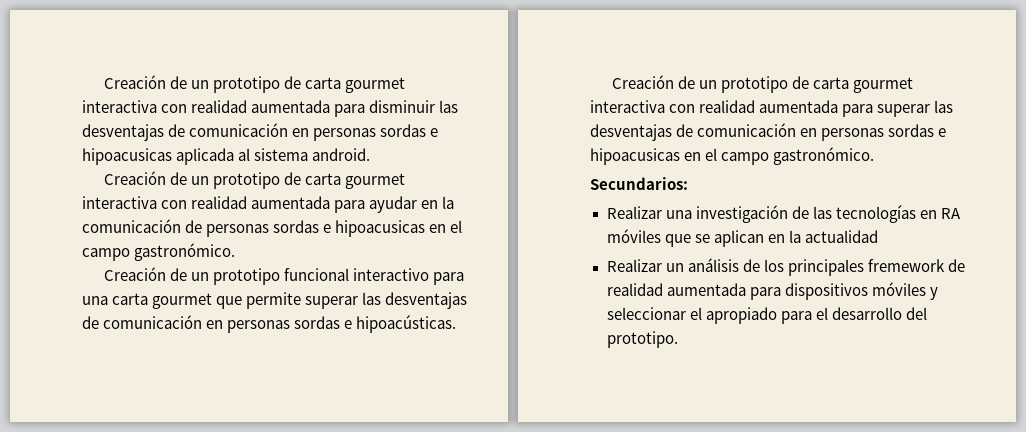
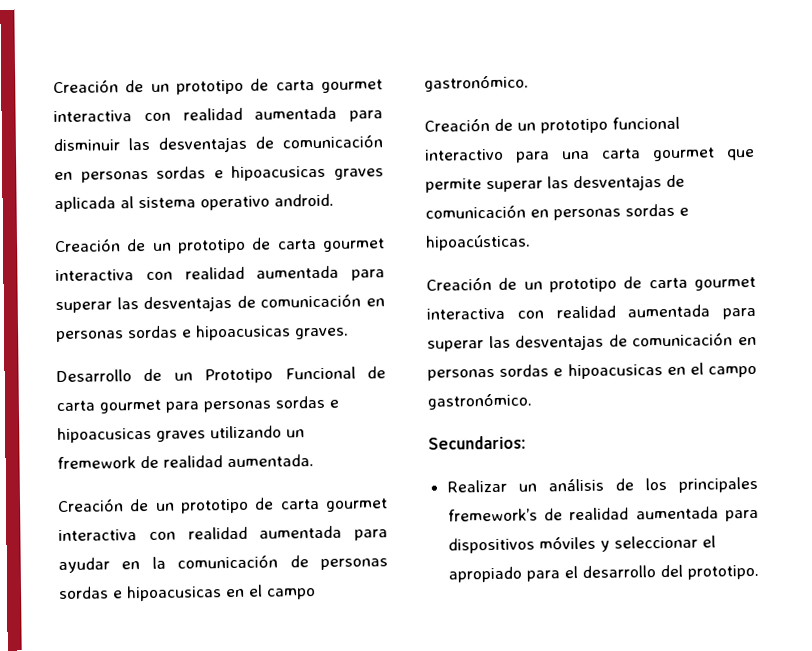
(172, 156) none -> [334,168,384,180] graves
(309, 154) none -> [200,195,270,211] operativo
(371, 154) none -> [54,237,385,254] [55,265,385,282] [55,293,385,314] [56,324,349,343] [56,366,386,384] [56,395,339,414] [57,425,305,444] [57,454,314,470] // Creación de un prototipo de carta gourmet interactiva con realidad aumentada para superar las desventajas de comunicación en personas sordas e hipoacusicas graves. // Desarrollo de un Prototipo Funcional de carta gourmet para personas sordas e hipoacusicas graves utilizando un fremework de realidad aumentada.
[606,205,961,223] [606,229,878,247] // Realizar una investigación de las tecnologías en RA móviles que se aplican en la actualidad -> (526, 442) none
[867,259,945,272] fremework -> [447,508,538,522] fremework’s

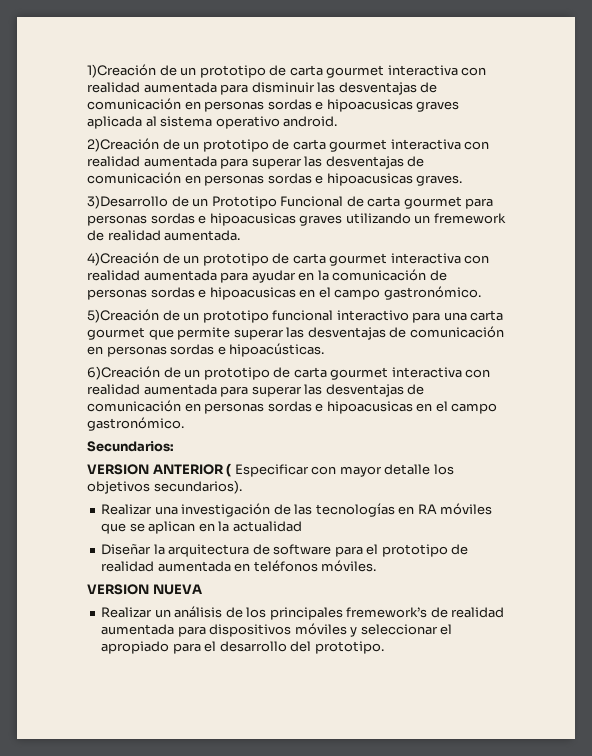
[53,79,119,94] Creación -> [87,64,156,78] 1)Creación
[54,238,121,253] Creación -> [87,138,159,152] 2)Creación
[56,369,132,383] Desarrollo -> [87,195,168,209] 3)Desarrollo
[57,498,124,513] Creación -> [87,252,159,266] 4)Creación
[424,118,490,132] Creación -> [87,309,159,323] 5)Creación
[426,277,492,291] Creación -> [87,366,160,380] 6)Creación
(526, 442) none -> [87,463,454,477] [87,480,242,494] [101,503,493,517] [101,521,302,534] [101,544,469,557] [101,560,377,572] [87,584,202,595] // VERSION ANTERIOR ( Especificar con mayor detalle los objetivos secundarios). // Realizar una investigación de las tecnologías en RA móviles que se aplican en la actualidad // Diseñar la arquitectura de software para el prototipo de realidad aumentada en teléfonos móviles. // VERSION NUEVA

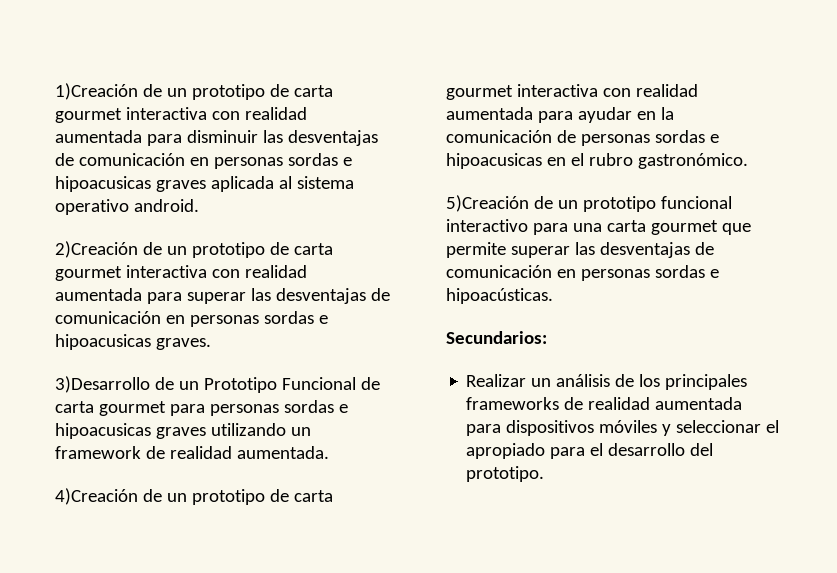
[433,213,506,224] fremework -> [55,446,141,459] framework
[334,289,381,300] campo -> [588,153,633,166] rubro
[87,366,491,380] [87,384,425,397] [87,400,498,414] [87,417,184,431] [87,441,174,452] [87,463,454,477] [87,480,242,494] [101,503,493,517] [101,521,302,534] [101,544,469,557] [101,560,377,572] [87,584,202,595] 6)Creación de un prototipo de carta gourmet interactiva con realidad aumentada para superar las desventajas de comunicación en personas sordas e hipoacusicas en el campo gastronómico. // Secundarios: // VERSION ANTERIOR ( Especificar con mayor detalle los objetivos secundarios). // Realizar una investigación de las tecnologías en RA móviles que se aplican en la actualidad // Diseñar la arquitectura de software para el prototipo de realidad aumentada en teléfonos móviles. // VERSION NUEVA -> [446,331,547,344] Secundarios:
[346,607,428,618] fremework’s -> [466,397,560,410] frameworks

